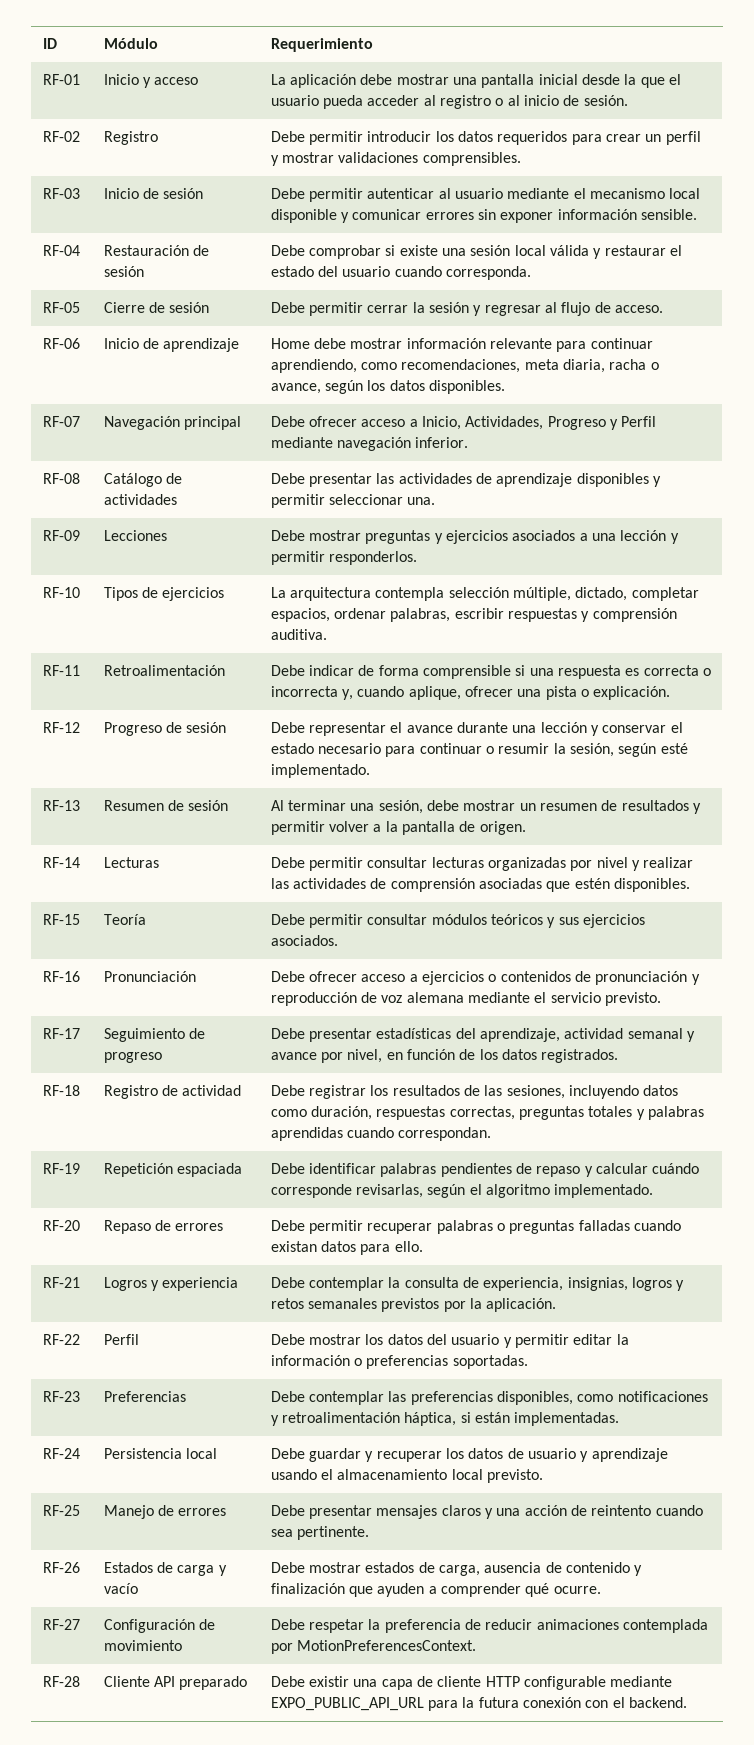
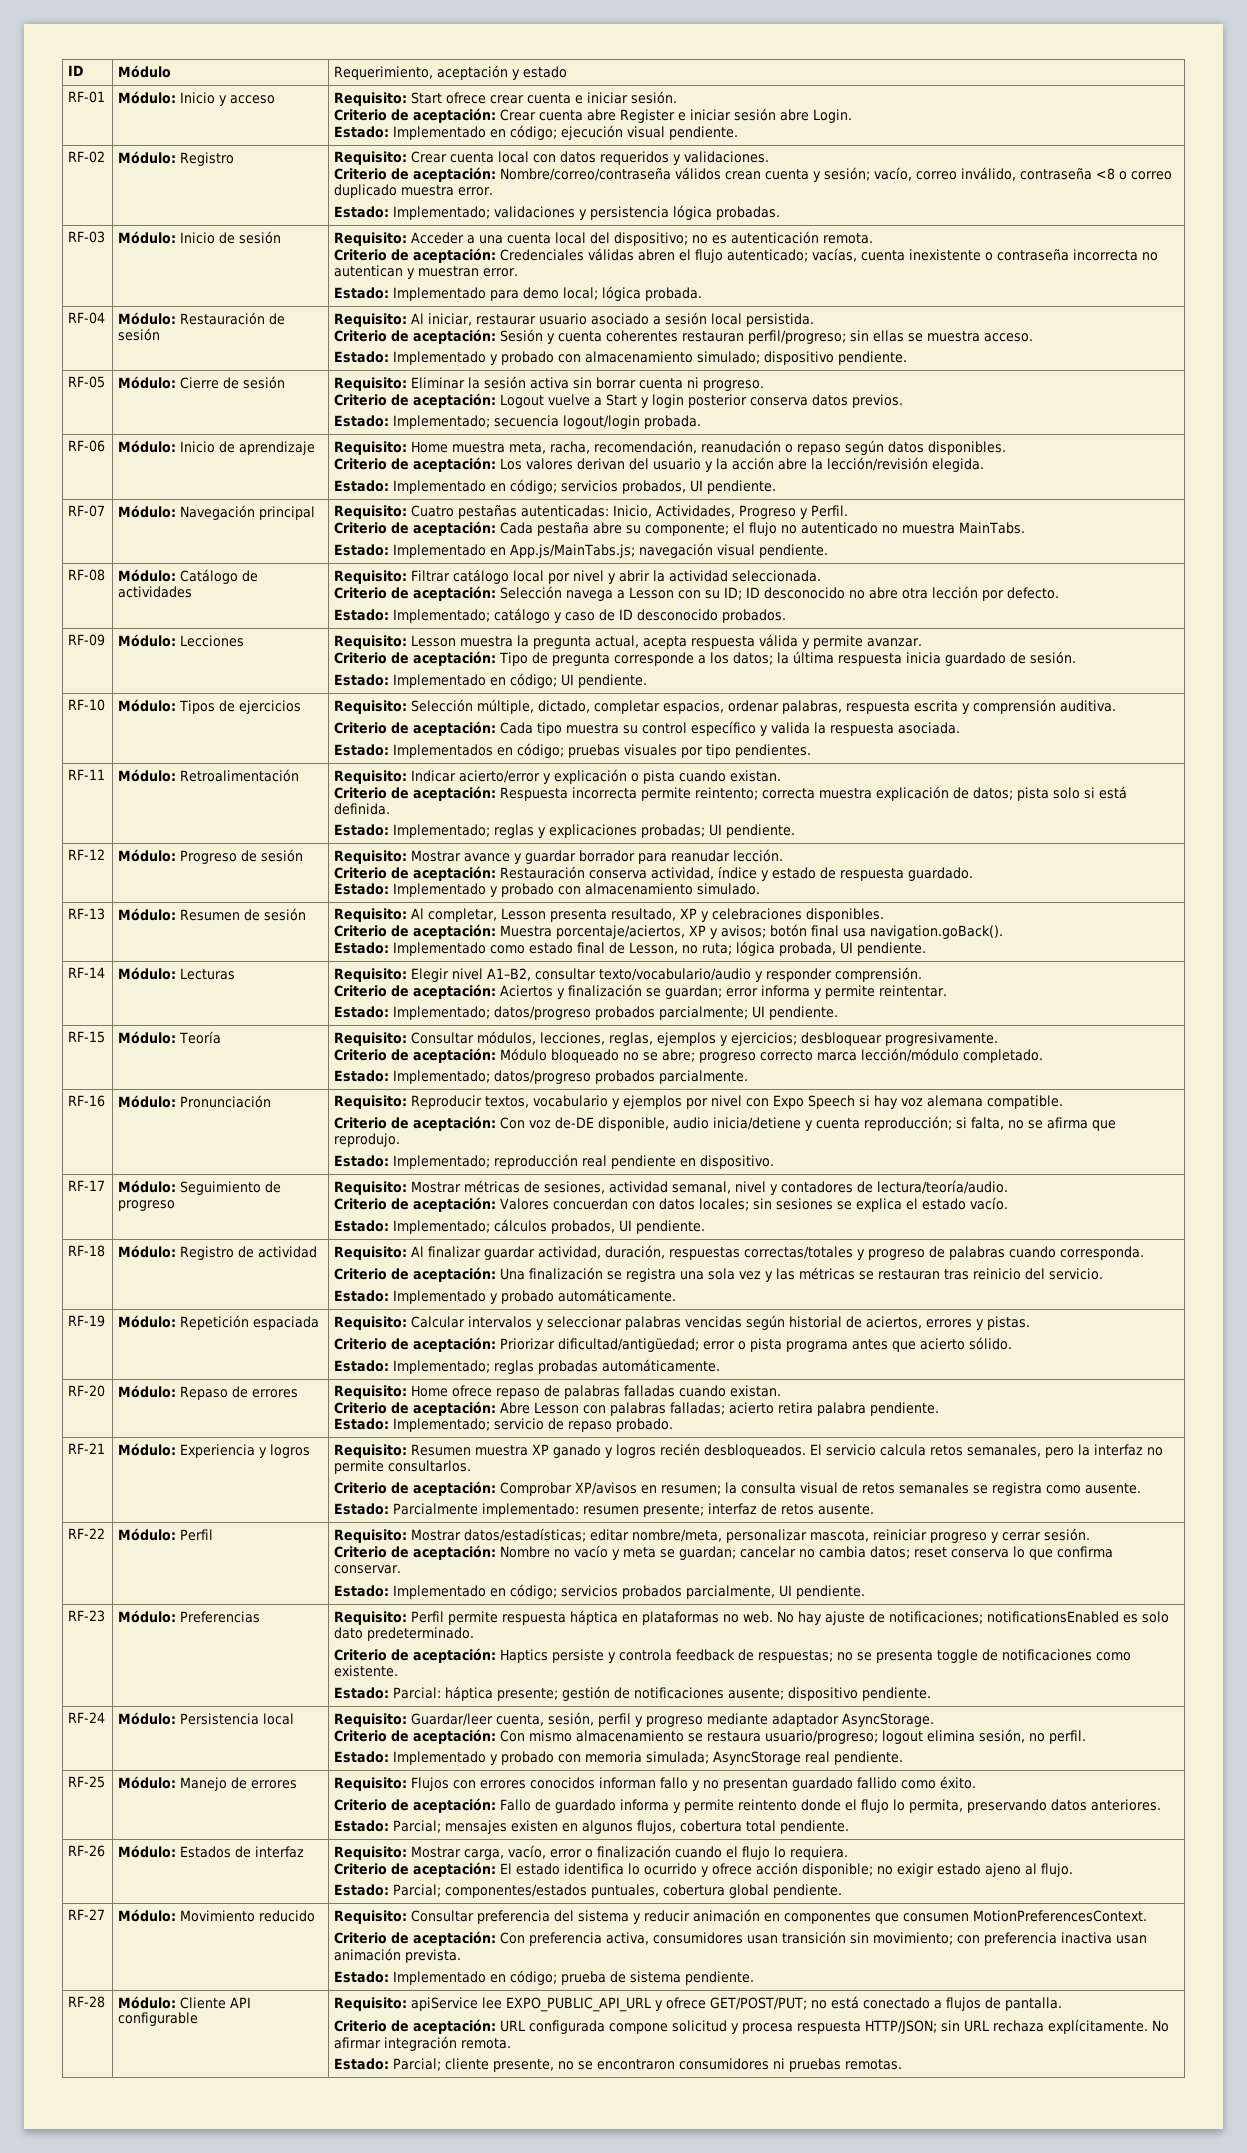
[270,38,373,52] Requerimiento -> [334,65,568,80] Requerimiento, aceptación y estado
(80, 79) none -> [118,91,177,104] Módulo:
[270,74,681,88] [270,95,628,109] La aplicación debe mostrar una pantalla inicial desde la que el usuario pueda acceder al registro o al inicio de sesión. -> [334,91,678,106] [334,108,853,123] [334,125,739,140] Requisito: Start ofrece crear cuenta e iniciar sesión. // Criterio de aceptación: Crear cuenta abre Register e iniciar sesión abre Login. // Estado: Implementado en código; ejecución visual pendiente.
(80, 136) none -> [118,151,177,164] Módulo:
[270,131,701,145] [270,152,521,166] Debe permitir introducir los datos requeridos para crear un perfil y mostrar validaciones comprensibles. -> [334,151,770,165] [334,167,1173,182] [334,184,494,198] [334,205,781,220] Requisito: Crear cuenta local con datos requeridos y validaciones. // Criterio de aceptación: Nombre/correo/contraseña válidos crean cuenta y sesión; vacío, correo inválido, contraseña <8 o correo duplicado muestra error. // Estado: Implementado; validaciones y persistencia lógica probadas.
(80, 193) none -> [118,231,177,244] Módulo:
[270,188,701,202] [270,209,697,223] Debe permitir autenticar al usuario mediante el mecanismo local disponible y comunicar errores sin exponer información sensible. -> [334,231,874,246] [334,248,1159,263] [334,265,519,279] [334,286,703,301] Requisito: Acceder a una cuenta local del dispositivo; no es autenticación remota. // Criterio de aceptación: Credenciales válidas abren el flujo autenticado; vacías, cuenta inexistente o contraseña incorrecta no autentican y muestran error. // Estado: Implementado para demo local; lógica probada.
(80, 250) none -> [118,312,177,325] Módulo:
[270,245,682,259] [270,266,531,280] Debe comprobar si existe una sesión local válida y restaurar el estado del usuario cuando corresponda. -> [334,312,815,327] [334,329,1034,344] [334,351,908,365] Requisito: Al iniciar, restaurar usuario asociado a sesión local persistida. // Criterio de aceptación: Sesión y cuenta coherentes restauran perfil/progreso; sin ellas se muestra acceso. // Estado: Implementado y probado con almacenamiento simulado; dispositivo pendiente.
(80, 307) none -> [118,376,177,389] Módulo:
[270,302,663,316] Debe permitir cerrar la sesión y regresar al flujo de acceso. -> [334,376,765,391] [334,393,904,408] [334,415,702,429] Requisito: Eliminar la sesión activa sin borrar cuenta ni progreso. // Criterio de aceptación: Logout vuelve a Start y login posterior conserva datos previos. // Estado: Implementado; secuencia logout/login probada.
(80, 343) none -> [118,440,177,453] Módulo:
[270,338,653,352] [270,359,659,373] [270,380,505,394] Home debe mostrar información relevante para continuar aprendiendo, como recomendaciones, meta diaria, racha o avance, según los datos disponibles. -> [334,440,1007,455] [334,457,985,472] [334,479,777,494] Requisito: Home muestra meta, racha, recomendación, reanudación o repaso según datos disponibles. // Criterio de aceptación: Los valores derivan del usuario y la acción abre la lección/revisión elegida. // Estado: Implementado en código; servicios probados, UI pendiente.
(80, 421) none -> [118,505,177,518] Módulo:
[270,416,657,430] [270,437,469,451] Debe ofrecer acceso a Inicio, Actividades, Progreso y Perfil mediante navegación inferior. -> [334,505,849,519] [334,521,1026,536] [334,543,829,558] Requisito: Cuatro pestañas autenticadas: Inicio, Actividades, Progreso y Perfil. // Criterio de aceptación: Cada pestaña abre su componente; el flujo no autenticado no muestra MainTabs. // Estado: Implementado en App.js/MainTabs.js; navegación visual pendiente.
(80, 478) none -> [118,569,177,582] Módulo:
[270,473,661,487] [270,494,436,508] Debe presentar las actividades de aprendizaje disponibles y permitir seleccionar una. -> [334,569,822,584] [334,586,1060,601] [334,608,787,623] Requisito: Filtrar catálogo local por nivel y abrir la actividad seleccionada. // Criterio de aceptación: Selección navega a Lesson con su ID; ID desconocido no abre otra lección por defecto. // Estado: Implementado; catálogo y caso de ID desconocido probados.
(80, 535) none -> [118,634,177,647] Módulo:
[270,530,679,544] [270,551,417,565] Debe mostrar preguntas y ejercicios asociados a una lección y permitir responderlos. -> [334,634,923,649] [334,651,1077,666] [334,673,648,688] Requisito: Lesson muestra la pregunta actual, acepta respuesta válida y permite avanzar. // Criterio de aceptación: Tipo de pregunta corresponde a los datos; la última respuesta inicia guardado de sesión. // Estado: Implementado en código; UI pendiente.
(80, 592) none -> [118,699,177,712] Módulo:
[270,587,509,601] La arquitectura contempla selección -> [334,699,474,714] Requisito: Selección
[454,608,577,622] escribir respuestas -> [846,700,959,714] respuesta escrita
(327, 634) none -> [334,721,961,736] [334,743,812,758] // Criterio de aceptación: Cada tipo muestra su control específico y valida la respuesta asociada. // Estado: Implementados en código; pruebas visuales por tipo pendientes.
(80, 670) none -> [118,769,177,782] Módulo:
[270,665,711,679] [270,686,671,700] Debe indicar de forma comprensible si una respuesta es correcta o incorrecta y, cuando aplique, ofrecer una pista o explicación. -> [334,769,782,784] [334,786,1128,801] [334,803,391,815] [334,824,796,838] Requisito: Indicar acierto/error y explicación o pista cuando existan. // Criterio de aceptación: Respuesta incorrecta permite reintento; correcta muestra explicación de datos; pista solo si está definida. // Estado: Implementado; reglas y explicaciones probadas; UI pendiente.
(80, 727) none -> [118,849,177,862] Módulo:
[270,722,683,736] [270,743,688,757] [270,764,370,778] Debe representar el avance durante una lección y conservar el estado necesario para continuar o resumir la sesión, según esté implementado. -> [334,849,784,864] [334,866,974,881] [334,883,761,897] Requisito: Mostrar avance y guardar borrador para reanudar lección. // Criterio de aceptación: Restauración conserva actividad, índice y estado de respuesta guardado. // Estado: Implementado y probado con almacenamiento simulado.
(80, 805) none -> [118,908,177,921] Módulo:
[270,800,701,814] [270,821,526,835] Al terminar una sesión, debe mostrar un resumen de resultados y permitir volver a la pantalla de origen. -> [334,908,885,922] [334,924,1004,939] [334,941,927,956] Requisito: Al completar, Lesson presenta resultado, XP y celebraciones disponibles. // Criterio de aceptación: Muestra porcentaje/aciertos, XP y avisos; botón final usa navigation.goBack(). // Estado: Implementado como estado final de Lesson, no ruta; lógica probada, UI pendiente.
(80, 862) none -> [118,967,177,980] Módulo:
[270,857,694,871] [270,878,690,892] Debe permitir consultar lecturas organizadas por nivel y realizar las actividades de comprensión asociadas que estén disponibles. -> [334,967,923,982] [334,984,948,999] [334,1006,839,1020] Requisito: Elegir nivel A1–B2, consultar texto/vocabulario/audio y responder comprensión. // Criterio de aceptación: Aciertos y finalización se guardan; error informa y permite reintentar. // Estado: Implementado; datos/progreso probados parcialmente; UI pendiente.
(80, 919) none -> [118,1031,177,1044] Módulo:
[270,914,645,928] [270,935,338,946] Debe permitir consultar módulos teóricos y sus ejercicios asociados. -> [334,1031,999,1046] [334,1048,1044,1063] [334,1070,749,1084] Requisito: Consultar módulos, lecciones, reglas, ejemplos y ejercicios; desbloquear progresivamente. // Criterio de aceptación: Módulo bloqueado no se abre; progreso correcto marca lección/módulo completado. // Estado: Implementado; datos/progreso probados parcialmente.
(80, 976) none -> [118,1095,177,1108] Módulo:
[270,971,700,985] [270,992,661,1006] Debe ofrecer acceso a ejercicios o contenidos de pronunciación y reproducción de voz alemana mediante el servicio previsto. -> [334,1095,1064,1109] [334,1116,1117,1131] [334,1133,401,1147] [334,1154,775,1169] Requisito: Reproducir textos, vocabulario y ejemplos por nivel con Expo Speech si hay voz alemana compatible. // Criterio de aceptación: Con voz de-DE disponible, audio inicia/detiene y cuenta reproducción; si falta, no se afirma que reprodujo. // Estado: Implementado; reproducción real pendiente en dispositivo.
(80, 1033) none -> [118,1180,177,1193] Módulo:
[270,1028,695,1042] [270,1049,619,1063] Debe presentar estadísticas del aprendizaje, actividad semanal y avance por nivel, en función de los datos registrados. -> [334,1180,1009,1195] [334,1197,1009,1212] [334,1219,706,1234] Requisito: Mostrar métricas de sesiones, actividad semanal, nivel y contadores de lectura/teoría/audio. // Criterio de aceptación: Valores concuerdan con datos locales; sin sesiones se explica el estado vacío. // Estado: Implementado; cálculos probados, UI pendiente.
(80, 1090) none -> [118,1245,177,1258] Módulo:
[270,1085,679,1099] [270,1106,704,1120] [270,1127,492,1141] Debe registrar los resultados de las sesiones, incluyendo datos como duración, respuestas correctas, preguntas totales y palabras aprendidas cuando correspondan. -> [334,1245,1145,1260] [334,1267,1104,1282] [334,1289,677,1304] Requisito: Al finalizar guardar actividad, duración, respuestas correctas/totales y progreso de palabras cuando corresponda. // Criterio de aceptación: Una finalización se registra una sola vez y las métricas se restauran tras reinicio del servicio. // Estado: Implementado y probado automáticamente.
(80, 1168) none -> [118,1315,177,1328] Módulo:
[270,1163,700,1177] [270,1184,654,1198] Debe identificar palabras pendientes de repaso y calcular cuándo corresponde revisarlas, según el algoritmo implementado. -> [334,1315,1031,1330] [334,1337,1013,1352] [334,1359,721,1374] Requisito: Calcular intervalos y seleccionar palabras vencidas según historial de aciertos, errores y pistas. // Criterio de aceptación: Priorizar dificultad/antigüedad; error o pista programa antes que acierto sólido. // Estado: Implementado; reglas probadas automáticamente.
(80, 1225) none -> [118,1385,177,1398] Módulo:
[270,1220,681,1234] [270,1241,423,1255] [42,1277,80,1288] [103,1277,239,1291] [270,1277,685,1291] [270,1298,557,1312] Debe permitir recuperar palabras o preguntas falladas cuando existan datos para ello. // RF-21 | Logros y experiencia | Debe contemplar la consulta de experiencia, insignias, logros y retos semanales previstos por la aplicación. -> [334,1385,782,1399] [334,1401,940,1416] [334,1418,674,1432] [68,1443,106,1454] [118,1443,311,1458] [334,1443,1164,1458] [334,1460,472,1474] [334,1481,1142,1496] [334,1503,875,1517] Requisito: Home ofrece repaso de palabras falladas cuando existan. // Criterio de aceptación: Abre Lesson con palabras falladas; acierto retira palabra pendiente. // Estado: Implementado; servicio de repaso probado. // RF-21 | Módulo: Experiencia y logros | Requisito: Resumen muestra XP ganado y logros recién desbloqueados. El servicio calcula retos semanales, pero la interfaz no permite consultarlos. // Criterio de aceptación: Comprobar XP/avisos en resumen; la consulta visual de retos semanales se registra como ausente. // Estado: Parcialmente implementado: resumen presente; interfaz de retos ausente.
(80, 1339) none -> [118,1528,177,1541] Módulo:
[270,1334,629,1348] [270,1355,528,1369] Debe mostrar los datos del usuario y permitir editar la información o preferencias soportadas. -> [334,1528,1091,1543] [334,1545,1114,1560] [334,1565,402,1574] [334,1584,866,1599] Requisito: Mostrar datos/estadísticas; editar nombre/meta, personalizar mascota, reiniciar progreso y cerrar sesión. // Criterio de aceptación: Nombre no vacío y meta se guardan; cancelar no cambia datos; reset conserva lo que confirma conservar. // Estado: Implementado en código; servicios probados parcialmente, UI pendiente.
(80, 1396) none -> [118,1610,177,1623] Módulo:
[270,1391,708,1405] [270,1412,620,1426] Debe contemplar las preferencias disponibles, como notificaciones y retroalimentación háptica, si están implementadas. -> [334,1610,1170,1625] [334,1627,475,1641] [334,1648,1132,1663] [334,1665,399,1677] [334,1686,932,1701] Requisito: Perfil permite respuesta háptica en plataformas no web. No hay ajuste de notificaciones; notificationsEnabled es solo dato predeterminado. // Criterio de aceptación: Haptics persiste y controla feedback de respuestas; no se presenta toggle de notificaciones como existente. // Estado: Parcial: háptica presente; gestión de notificaciones ausente; dispositivo pendiente.
(80, 1453) none -> [118,1712,177,1725] Módulo:
[270,1448,668,1462] [270,1469,543,1483] Debe guardar y recuperar los datos de usuario y aprendizaje usando el almacenamiento local previsto. -> [334,1712,935,1727] [334,1729,1087,1744] [334,1751,904,1765] Requisito: Guardar/leer cuenta, sesión, perfil y progreso mediante adaptador AsyncStorage. // Criterio de aceptación: Con mismo almacenamiento se restaura usuario/progreso; logout elimina sesión, no perfil. // Estado: Implementado y probado con memoria simulada; AsyncStorage real pendiente.
(80, 1510) none -> [118,1776,177,1789] Módulo:
[270,1505,703,1519] [270,1526,369,1540] Debe presentar mensajes claros y una acción de reintento cuando sea pertinente. -> [334,1776,977,1791] [334,1798,1162,1813] [334,1820,850,1834] Requisito: Flujos con errores conocidos informan fallo y no presentan guardado fallido como éxito. // Criterio de aceptación: Fallo de guardado informa y permite reintento donde el flujo lo permita, preservando datos anteriores. // Estado: Parcial; mensajes existen en algunos flujos, cobertura total pendiente.
(80, 1567) none -> [118,1845,177,1858] Módulo:
[177,1565,227,1576] [103,1583,138,1594] [270,1562,643,1576] [270,1583,601,1597] [42,1619,80,1630] [103,1619,215,1633] [103,1640,182,1651] [270,1619,708,1633] [270,1640,476,1654] carga y vacío | Debe mostrar estados de carga, ausencia de contenido y finalización que ayuden a comprender qué ocurre. // RF-27 | Configuración de movimiento | Debe respetar la preferencia de reducir animaciones contemplada por MotionPreferencesContext. -> [255,1846,305,1858] [334,1845,849,1860] [334,1862,1074,1877] [334,1884,843,1898] [68,1909,106,1920] [118,1909,316,1922] [334,1909,1148,1924] [334,1931,1148,1946] [334,1948,462,1963] [334,1970,755,1985] interfaz | Requisito: Mostrar carga, vacío, error o finalización cuando el flujo lo requiera. // Criterio de aceptación: El estado identifica lo ocurrido y ofrece acción disponible; no exigir estado ajeno al flujo. // Estado: Parcial; componentes/estados puntuales, cobertura global pendiente. // RF-27 | Módulo: Movimiento reducido | Requisito: Consultar preferencia del sistema y reducir animación en componentes que consumen MotionPreferencesContext. // Criterio de aceptación: Con preferencia activa, consumidores usan transición sin movimiento; con preferencia inactiva usan animación prevista. // Estado: Implementado en código; prueba de sistema pendiente.
(80, 1681) none -> [118,1996,177,2009] Módulo:
[179,1676,248,1690] [270,1676,673,1690] [270,1697,687,1711] preparado | Debe existir una capa de cliente HTTP configurable mediante EXPO_PUBLIC_API_URL para la futura conexión con el backend. -> [118,2012,199,2026] [334,1996,1063,2012] [334,2019,1170,2034] [334,2036,512,2051] [334,2058,903,2072] configurable | Requisito: apiService lee EXPO_PUBLIC_API_URL y ofrece GET/POST/PUT; no está conectado a flujos de pantalla. // Criterio de aceptación: URL configurada compone solicitud y procesa respuesta HTTP/JSON; sin URL rechaza explícitamente. No afirmar integración remota. // Estado: Parcial; cliente presente, no se encontraron consumidores ni pruebas remotas.

